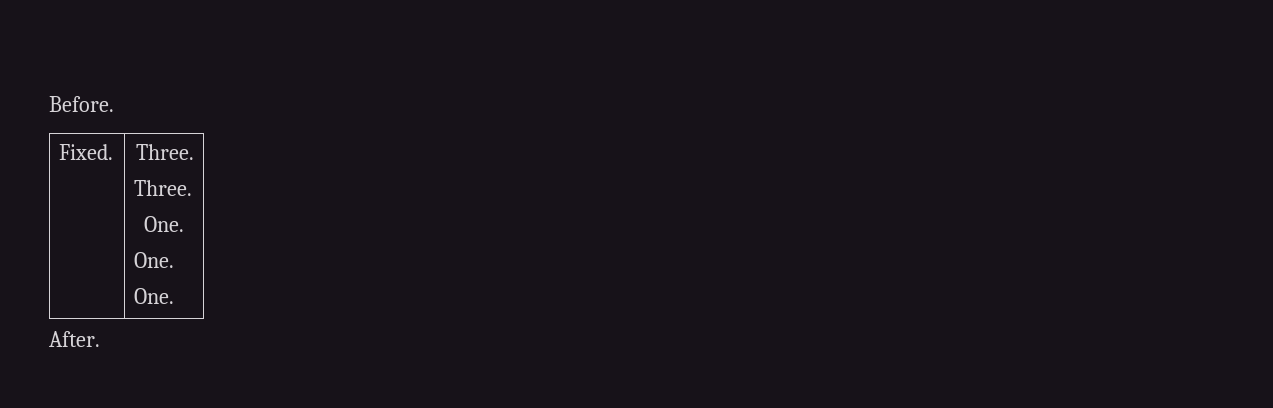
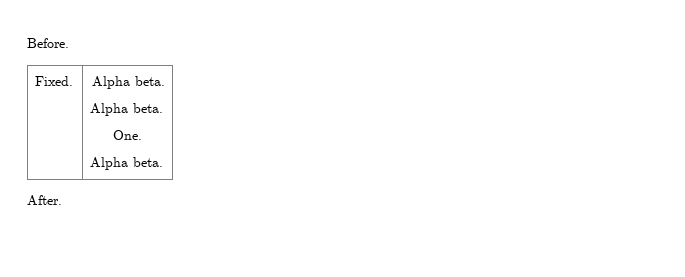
[135,144,194,160] [134,180,193,196] [144,216,184,232] [134,252,175,268] [134,288,175,304] Three. // Three. // One. // One. // One. -> [91,76,165,89] [90,103,164,116] [112,130,142,140] [90,157,164,170] Alpha beta. // Alpha beta. // One. // Alpha beta.

